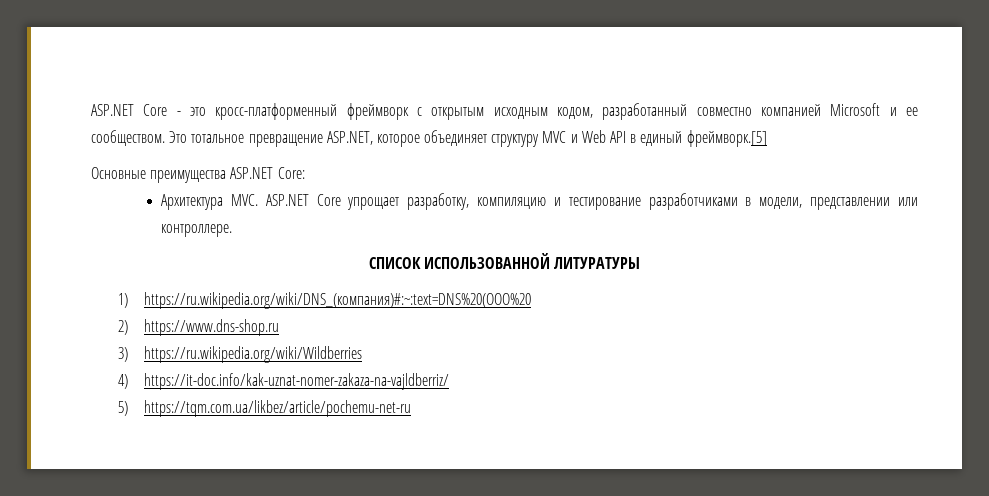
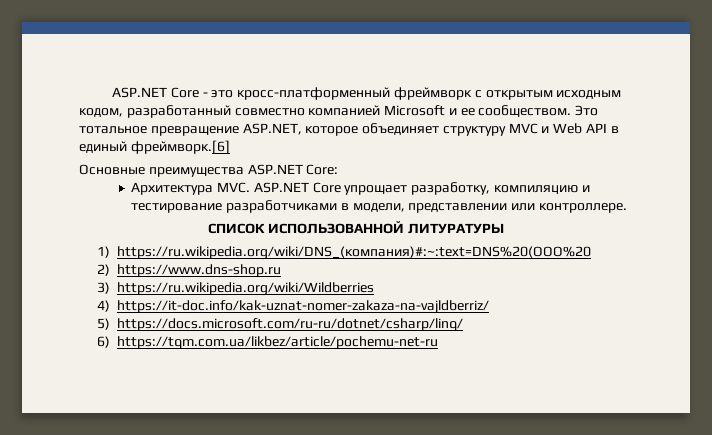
[686,130,767,147] фреймворк.[5] -> [130,140,230,154] фреймворк.[6]
(128, 408) none -> [117,318,464,331] [97,336,111,348] https://docs.microsoft.com/ru-ru/dotnet/csharp/linq/ // 6)

